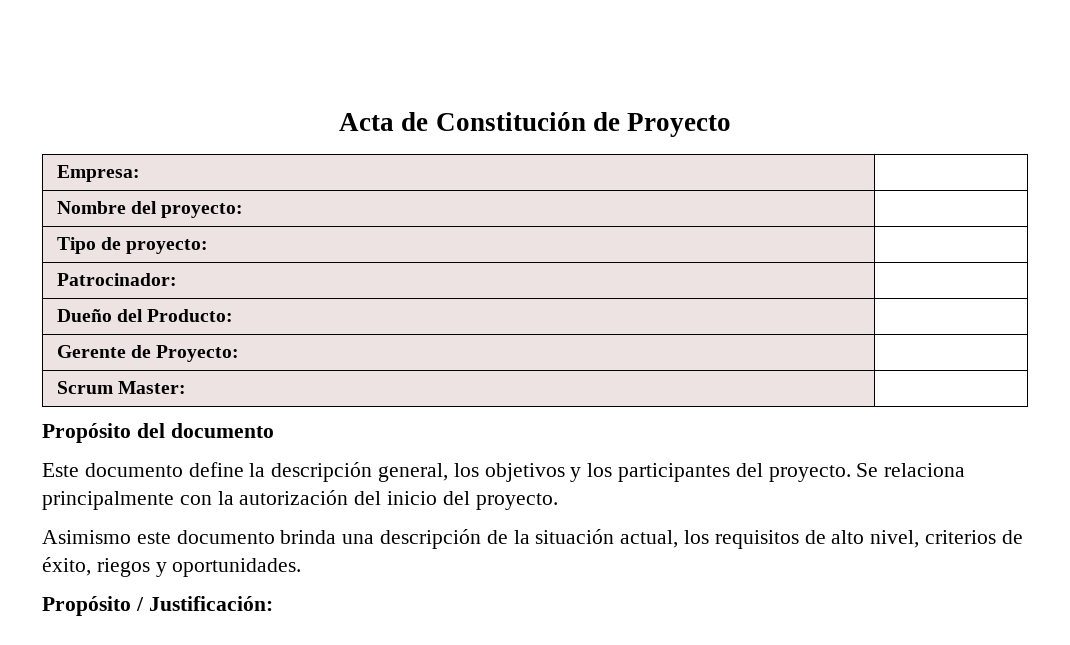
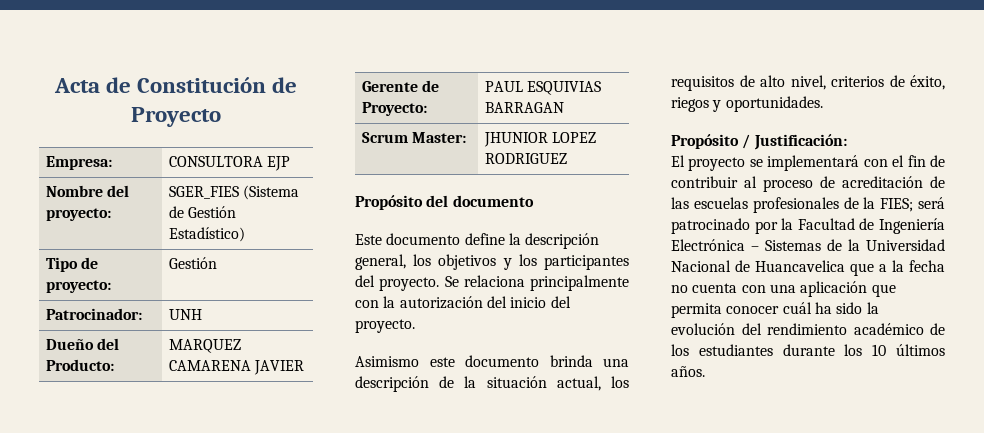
(140, 173) none -> [168,156,291,171] CONSULTORA EJP
(244, 210) none -> [168,185,300,200] [168,206,237,218] [168,227,245,242] SGER_FIES (Sistema de Gestión Estadístico)
(209, 246) none -> [168,257,217,269] Gestión
(177, 279) none -> [168,309,202,320] UNH
(234, 315) none -> [168,339,241,353] [168,360,305,375] MARQUEZ CAMARENA JAVIER
(240, 353) none -> [484,81,602,95] [484,102,564,113] PAUL ESQUIVIAS BARRAGAN
(187, 387) none -> [483,132,597,147] [484,153,567,164] JHUNIOR LOPEZ RODRIGUEZ
(273, 603) none -> [671,155,945,171] [671,176,945,192] [671,197,945,213] [671,218,945,234] [671,239,945,251] [671,260,945,276] [671,281,896,297] [671,302,879,318] [671,323,945,335] [671,344,945,356] [671,366,705,377] // El proyecto se implementará con el fin de contribuir al proceso de acreditación de las escuelas profesionales de la FIES; será patrocinado por la Facultad de Ingeniería Electrónica – Sistemas de la Universidad Nacional de Huancavelica que a la fecha no cuenta con una aplicación que permita conocer cuál ha sido la evolución del rendimiento académico de los estudiantes durante los 10 últimos años.

